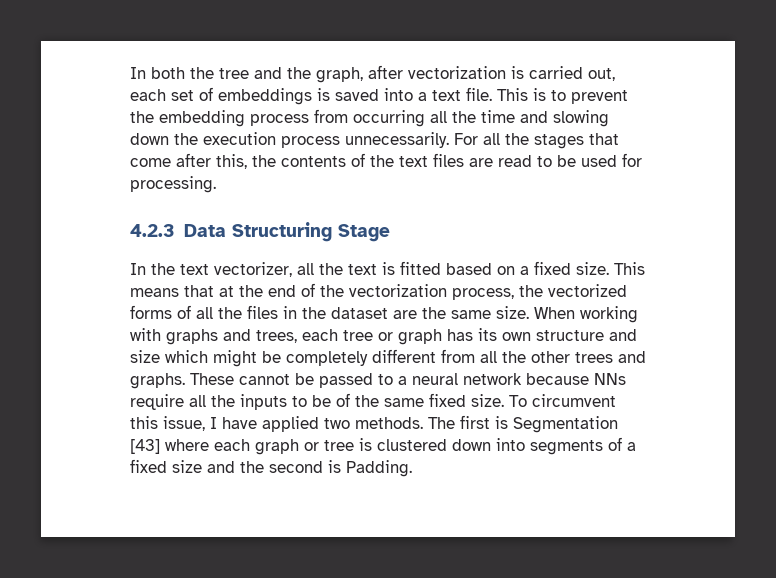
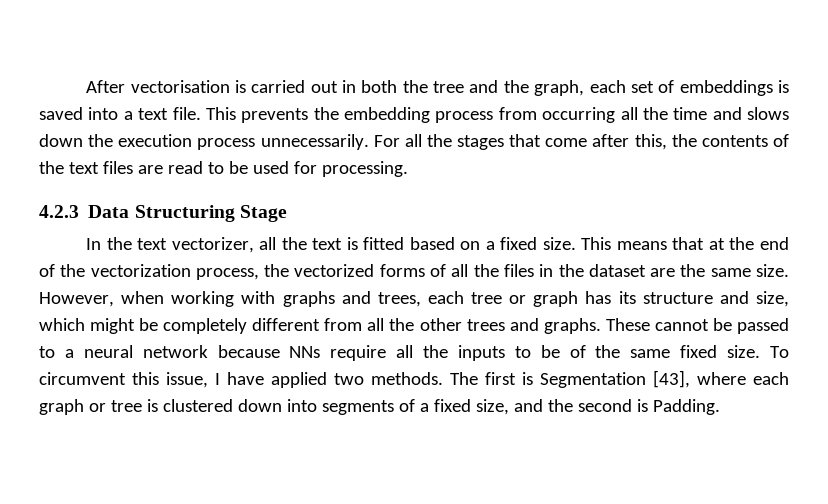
[130,67,146,79] In -> [86,80,356,93] After vectorisation is carried out in
[368,65,615,81] after vectorization is carried out, -> (585, 88) none
[533,88,628,104] is to prevent -> [241,108,309,123] prevents
[553,110,609,127] slowing -> [747,107,789,120] slows
[534,307,575,319] When -> [39,291,165,307] However, when
[502,332,531,341] own -> (636, 297) none
[130,350,160,363] size -> [755,291,789,307] size,
[130,439,160,454] [43] -> [653,370,690,388] [43],
[172,460,202,473] size -> [475,399,509,415] size,

